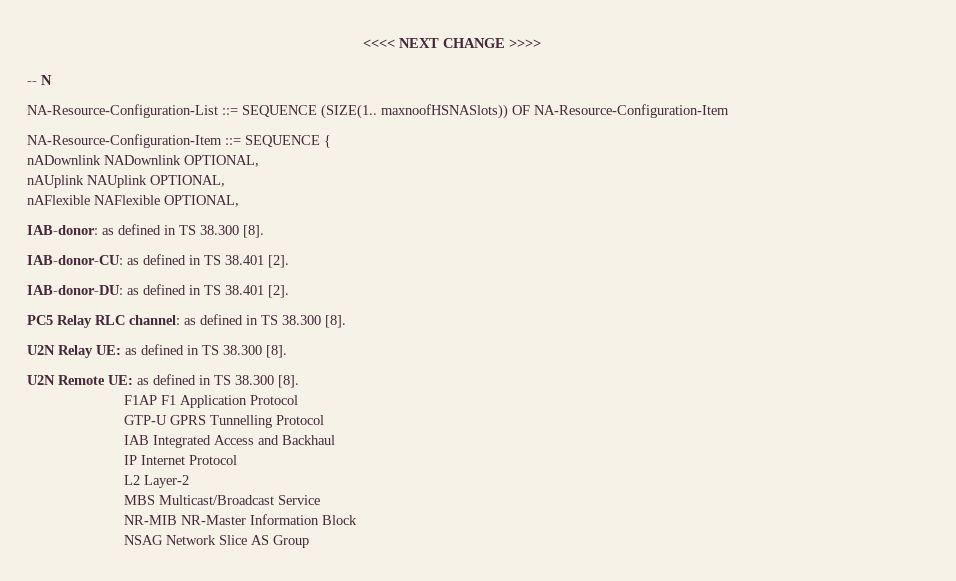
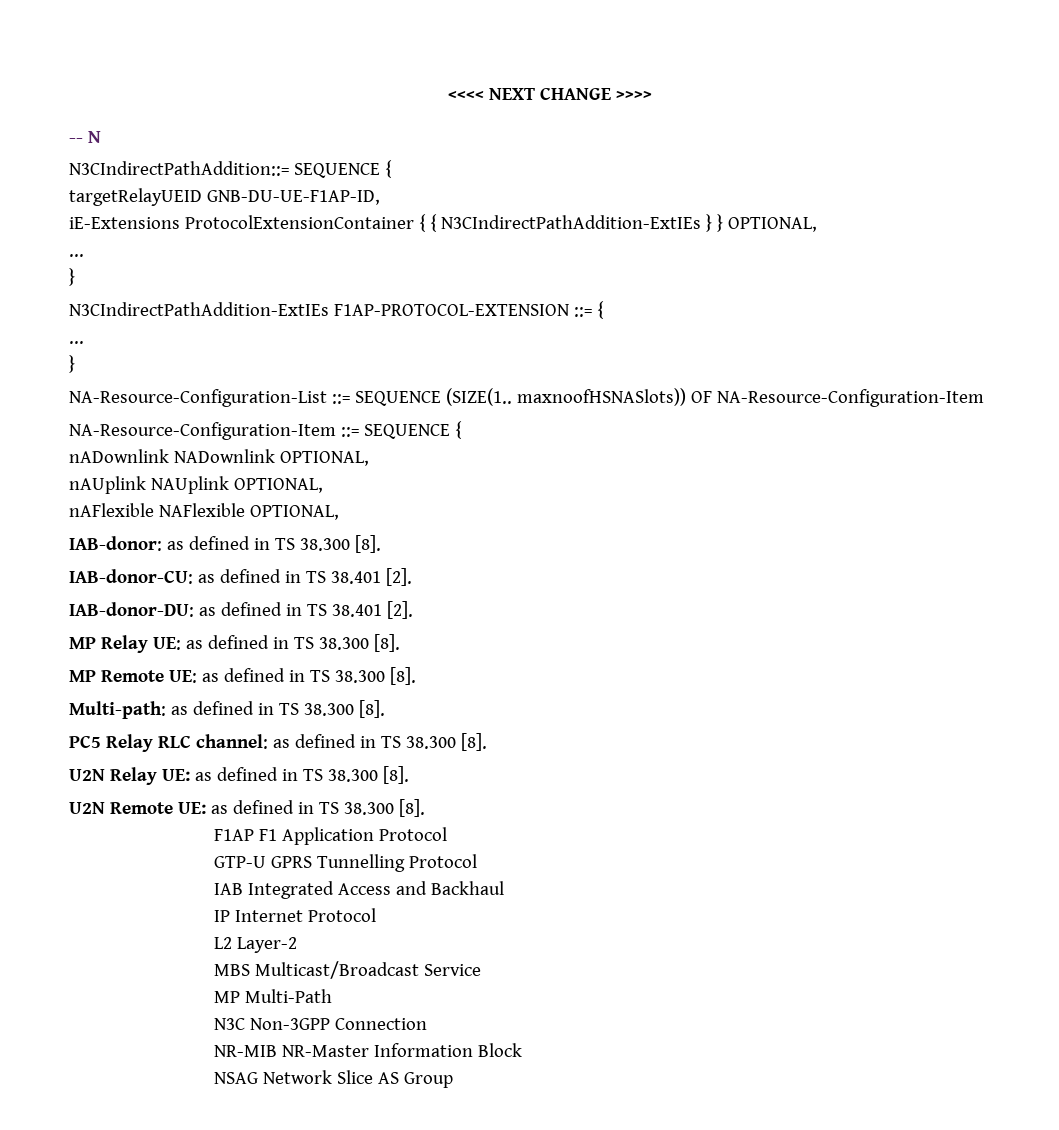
(52, 80) none -> [69,160,392,178] [69,188,380,206] [69,214,817,232] [69,254,84,257] [69,268,75,286] [69,301,604,319] [69,341,84,344] [69,355,75,373] // N3CIndirectPathAddition::= SEQUENCE { // targetRelayUEID GNB-DU-UE-F1AP-ID, // iE-Extensions ProtocolExtensionContainer { { N3CIndirectPathAddition-ExtIEs } } OPTIONAL, // ... // } // N3CIndirectPathAddition-ExtIEs F1AP-PROTOCOL-EXTENSION ::= { // ... // }
(289, 291) none -> [69,634,400,653] [69,667,416,685] [69,700,385,719] // MP Relay UE: as defined in TS 38.300 [8]. // MP Remote UE: as defined in TS 38.300 [8]. // Multi-path: as defined in TS 38.300 [8].
(320, 500) none -> [213,989,332,1003] [213,1018,427,1030] // MP Multi-Path // N3C Non-3GPP Connection

